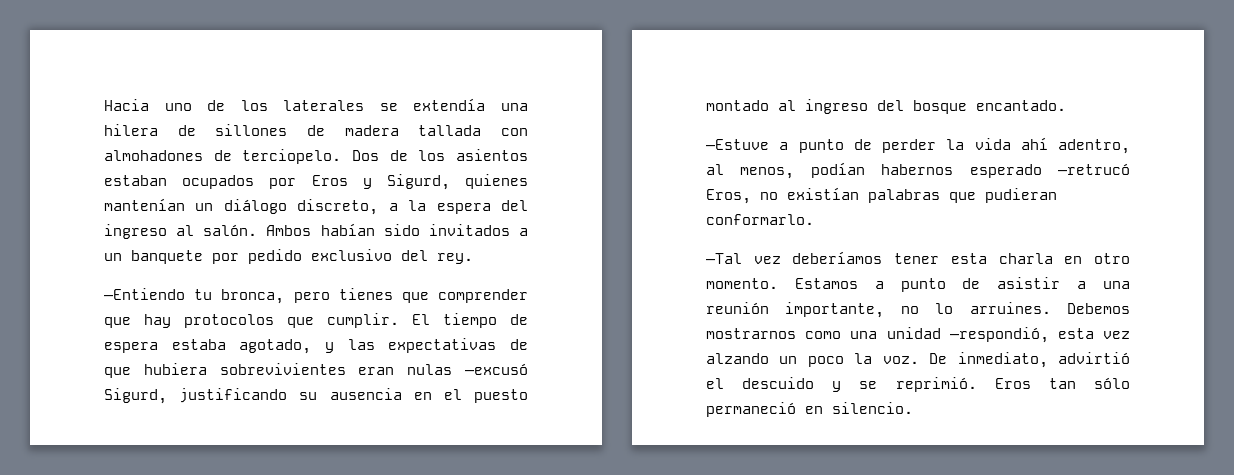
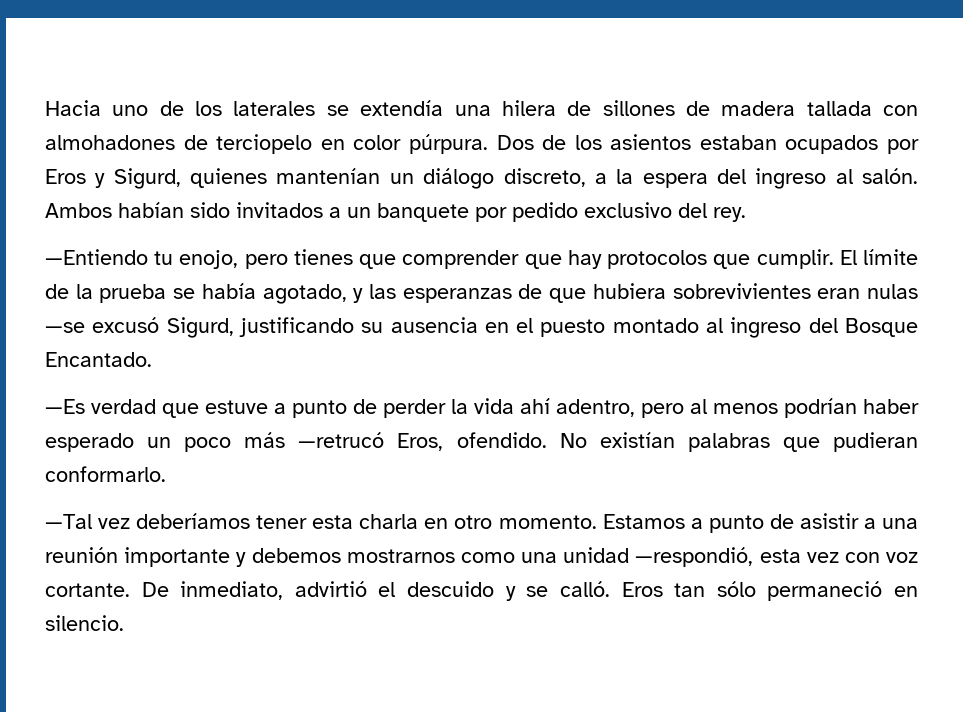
[242,149,342,164] terciopelo. -> [216,134,488,154] terciopelo en color púrpura.
[221,289,285,304] bronca, -> [179,250,239,269] enojo,
[443,313,528,328] [104,339,226,353] tiempo de espera estaba -> [863,249,919,265] [45,283,256,303] límite de la prueba se había
[388,338,497,353] expectativas -> [402,288,512,303] esperanzas
[465,363,528,375] —excusó -> [45,317,160,333] —se excusó
[913,100,1066,114] [706,139,769,150] bosque encantado. // —Estuve -> [844,318,918,337] [45,352,152,367] [45,399,268,418] Bosque Encantado. // —Es verdad que estuve
[706,162,1130,179] [706,189,778,204] al menos, podían habernos esperado —retrucó Eros, no -> [641,398,919,418] [45,432,587,452] pero al menos podrían haber esperado un poco más —retrucó Eros, ofendido. No
[785,302,1130,318] importante, no lo arruines. Debemos -> [124,547,341,567] importante y debemos
[706,353,919,367] alzando un poco la voz. -> [844,552,918,563] [45,583,130,597] con voz cortante.
[895,377,977,392] reprimió. -> [559,581,610,597] calló.

